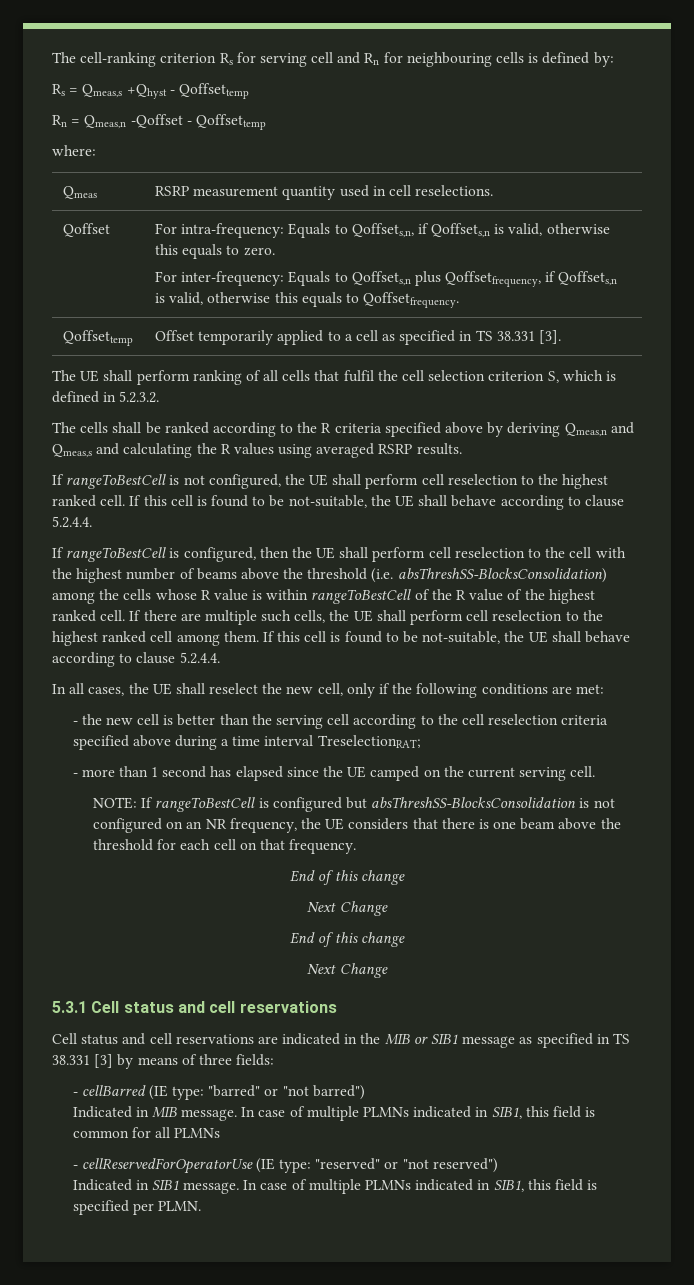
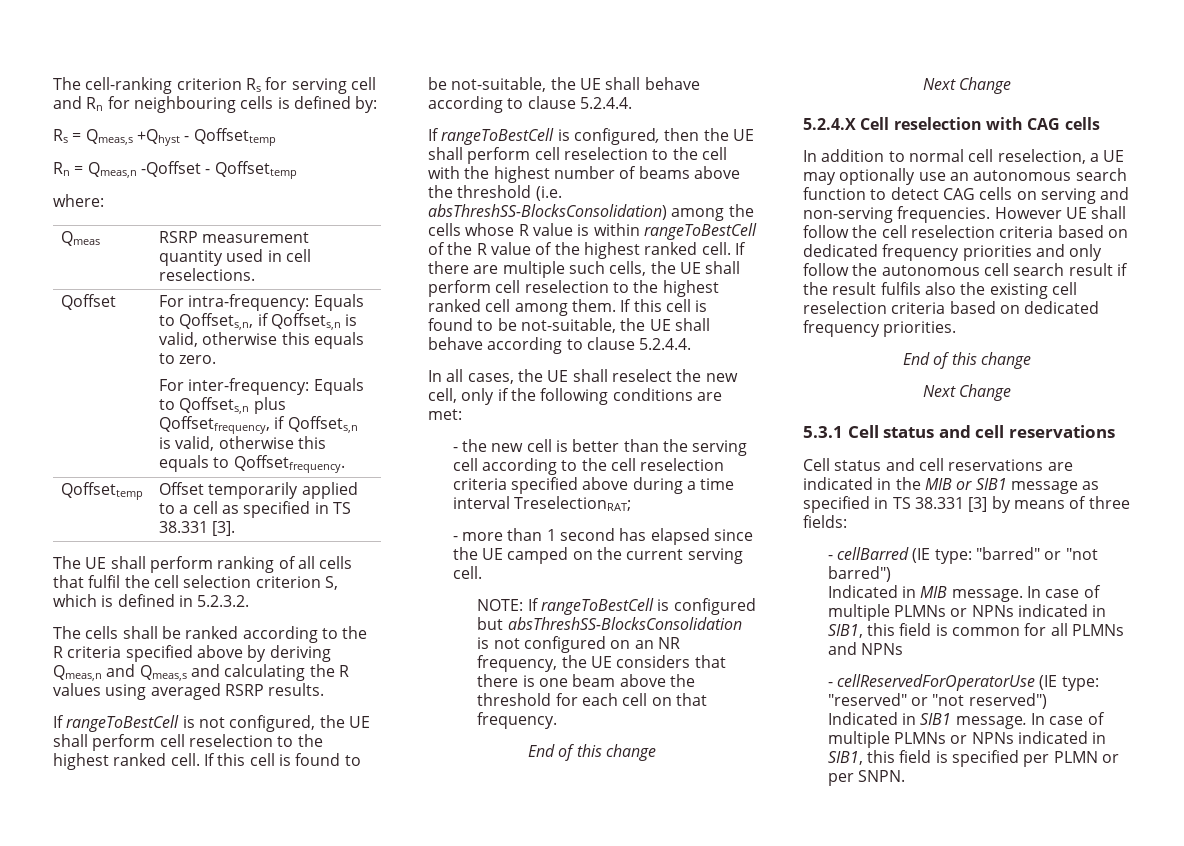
(388, 908) none -> [803,117,1100,130] [803,149,1125,164] [803,168,1127,185] [803,187,1130,204] [803,206,1127,223] [803,225,1128,238] [803,244,1103,261] [803,263,1128,276] [803,282,1077,299] [803,301,1100,314] [803,320,957,337] // 5.2.4.X Cell reselection with CAG cells // In addition to normal cell reselection, a UE may optionally use an autonomous search function to detect CAG cells on serving and non-serving frequencies. However UE shall follow the cell reselection criteria based on dedicated frequency priorities and only follow the autonomous cell search result if the result fulfils also the existing cell reselection criteria based on dedicated frequency priorities.
(410, 1112) none -> [950,605,1014,617] or NPNs
(221, 1133) none -> [827,642,903,655] and NPNs
(412, 1185) none -> [950,732,1014,744] or NPNs
[157,1201,201,1211] PLMN. -> [1053,751,1119,763] [827,770,905,786] PLMN or per SNPN.

